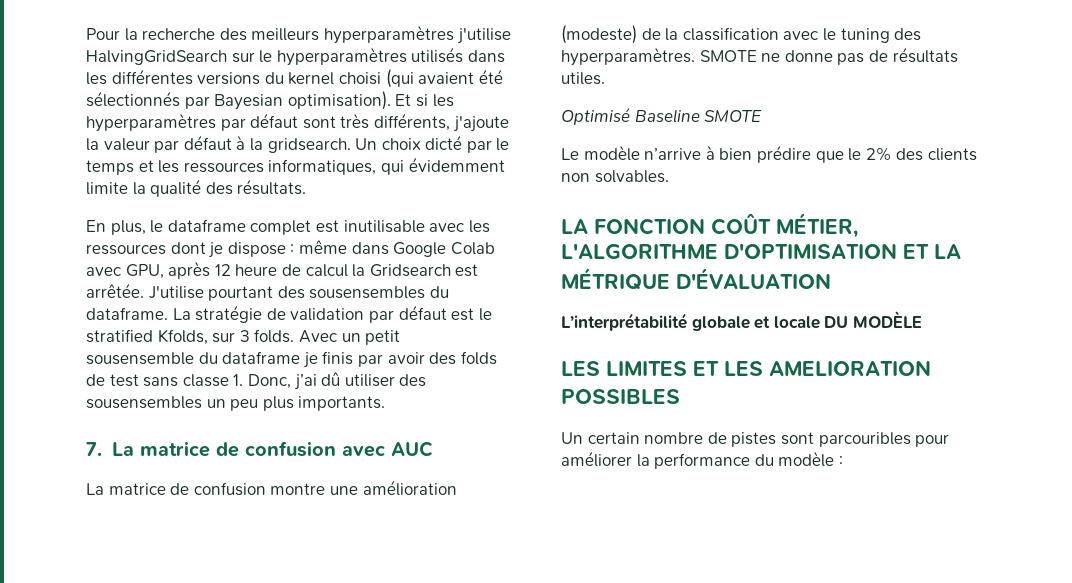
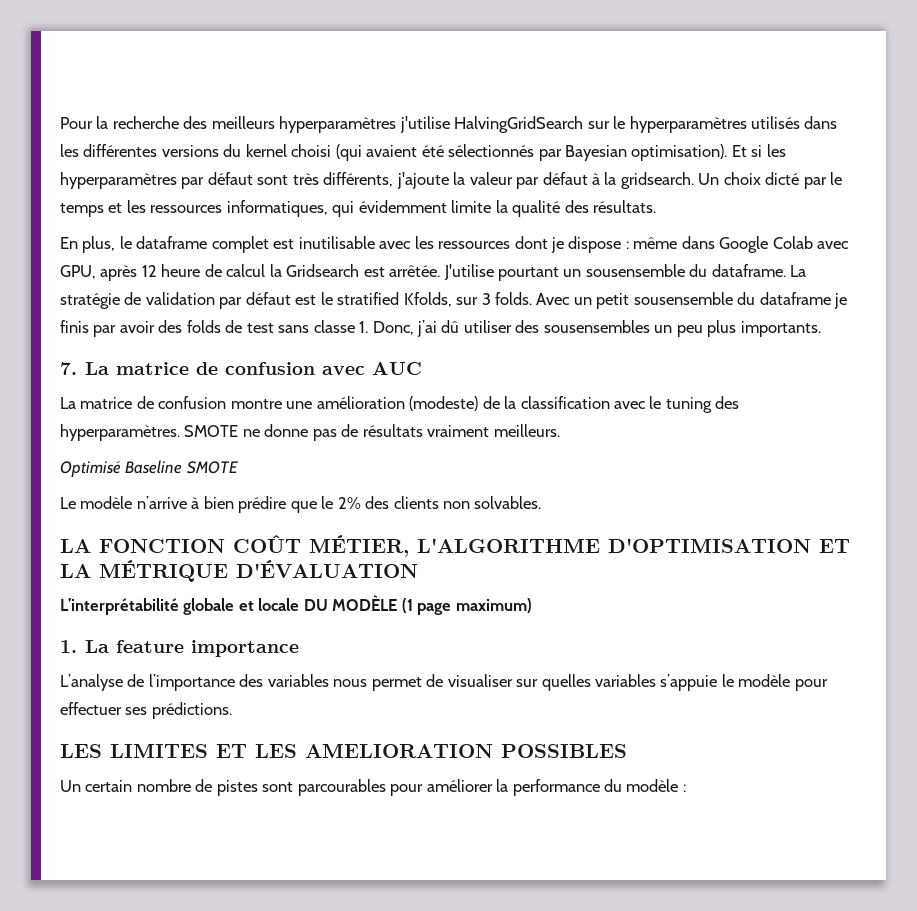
[277,286,426,299] des sousensembles -> [563,264,685,277] un sousensemble
[561,72,605,85] utiles. -> [427,424,560,437] vraiment meilleurs.
(922, 319) none -> [401,598,532,615] [60,640,300,657] [60,674,828,691] [60,702,232,719] (1 page maximum) // 1. La feature importance // L’analyse de l’importance des variables nous permet de visualiser sur quelles variables s’appuie le modèle pour effectuer ses prédictions.
[818,432,911,447] parcouribles -> [297,779,386,796] parcourables

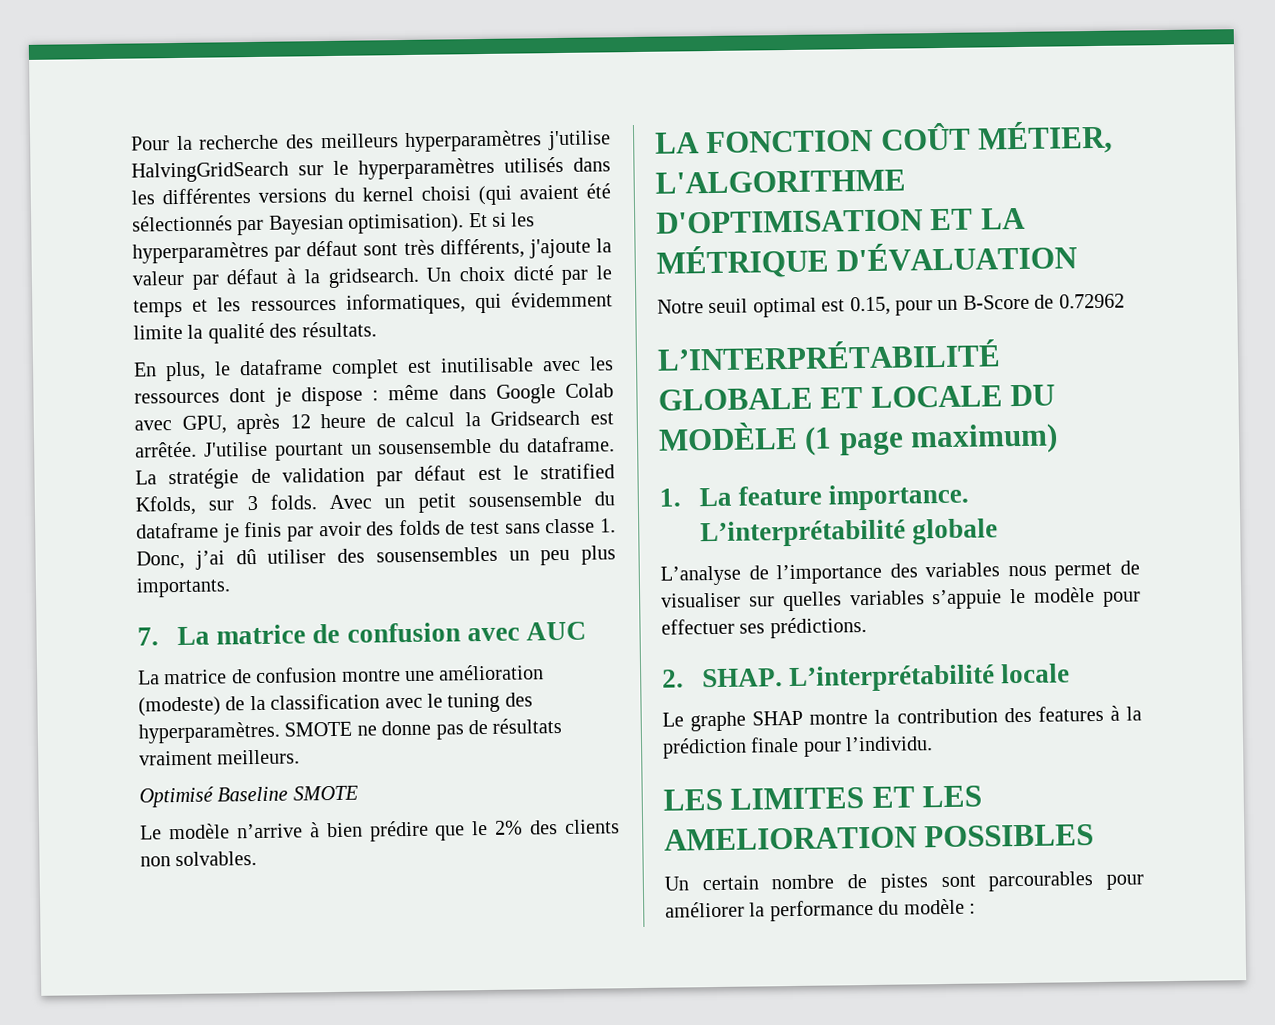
[60,598,300,615] L’interprétabilité globale et locale -> [657,293,1125,318] [657,339,1001,371] [658,385,1003,411] Notre seuil optimal est 0.15, pour un B-Score de 0.72962 // L’INTERPRÉTABILITÉ GLOBALE ET LOCALE
[191,640,300,657] importance -> [828,483,970,511] [699,518,999,548] importance. L’interprétabilité globale
(232, 710) none -> [662,663,1071,693] [662,705,1142,732] [662,736,934,759] // 2. SHAP. L’interprétabilité locale // Le graphe SHAP montre la contribution des features à la prédiction finale pour l’individu.

